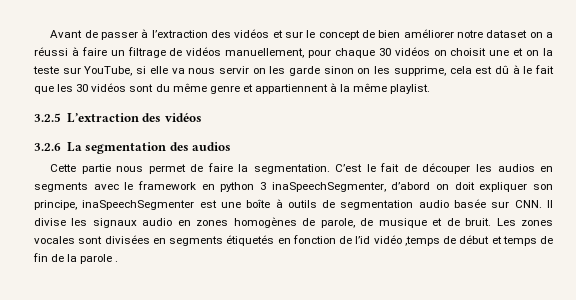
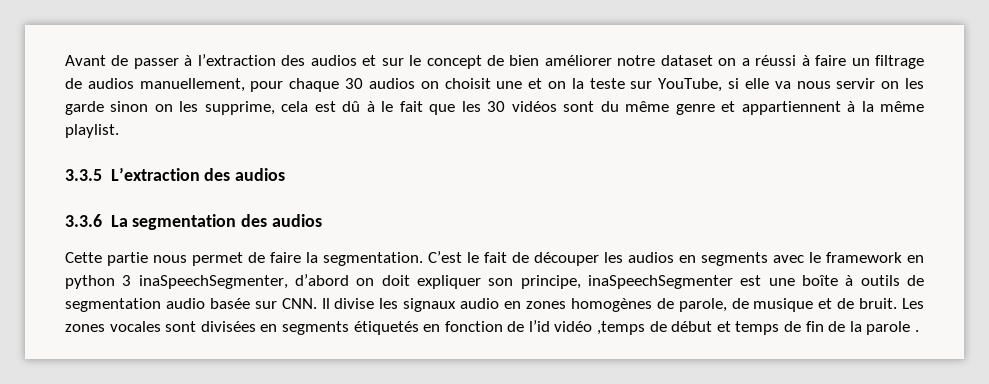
[234,29,270,38] vidéos -> [310,55,357,66] audios
[186,47,222,56] vidéos -> [87,78,134,89] audios
[394,47,430,56] vidéos -> [368,78,415,89] audios
[34,113,61,122] 3.2.5 -> [65,169,102,181] 3.3.5
[164,112,202,122] [34,143,61,151] vidéos // 3.2.6 -> [235,168,286,181] [65,214,102,227] audios // 3.3.6

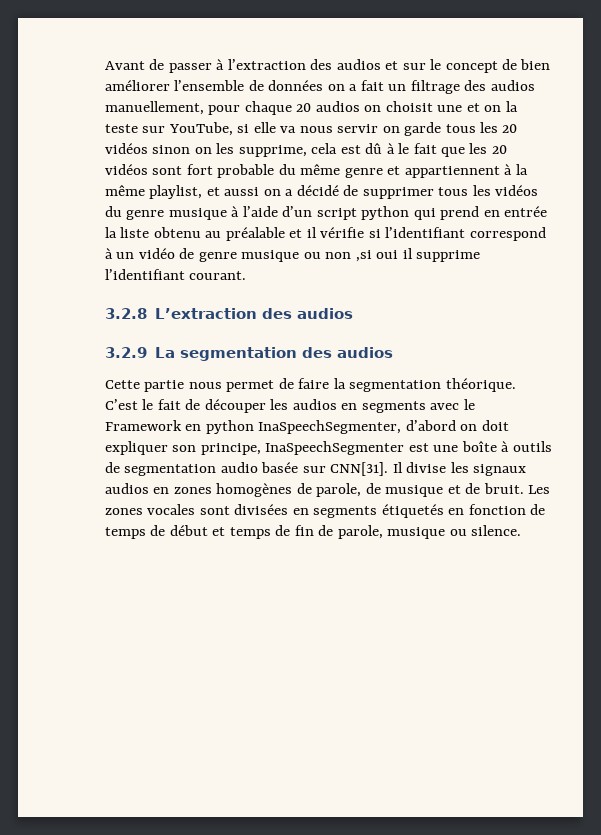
[617,55,847,66] notre dataset on a réussi à faire -> [174,80,384,91] l’ensemble de données on a fait
[65,78,82,89] de -> [464,80,487,91] des
[345,78,364,89] 30 -> [296,103,312,112] 20
[905,78,925,89] [65,101,104,115] les garde -> [404,122,518,136] [105,143,148,154] garde tous les 20 vidéos
[487,101,506,112] 30 -> [491,145,507,154] 20
(595, 106) none -> [186,164,275,178] fort probable
[65,124,119,138] [65,169,102,181] playlist. // 3.3.5 -> [149,185,539,199] [105,206,548,220] [105,227,546,241] [105,248,481,262] [105,269,247,280] [105,308,147,319] playlist, et aussi on a décidé de supprimer tous les vidéos du genre musique à l’aide d’un script python qui prend en entrée la liste obtenu au préalable et il vérifie si l’identifiant correspond à un vidéo de genre musique ou non ,si oui il supprime l’identifiant courant. // 3.2.8
[65,214,102,227] 3.3.6 -> [105,347,147,358] 3.2.9
[323,252,423,266] segmentation. -> [349,378,516,392] segmentation théorique.
[826,252,902,263] framework -> [105,420,182,431] Framework
[122,275,288,289] 3 inaSpeechSegmenter, -> [258,420,402,434] InaSpeechSegmenter,
[587,275,733,289] inaSpeechSegmenter -> [265,441,405,455] InaSpeechSegmenter
[281,298,317,309] CNN. -> [330,462,389,476] CNN[31].
[460,298,500,309] audio -> [105,483,149,494] audios
[528,320,646,335] l’id vidéo ,temps -> [105,527,146,539] temps
[849,321,919,335] la parole . -> [337,525,522,539] parole, musique ou silence.

